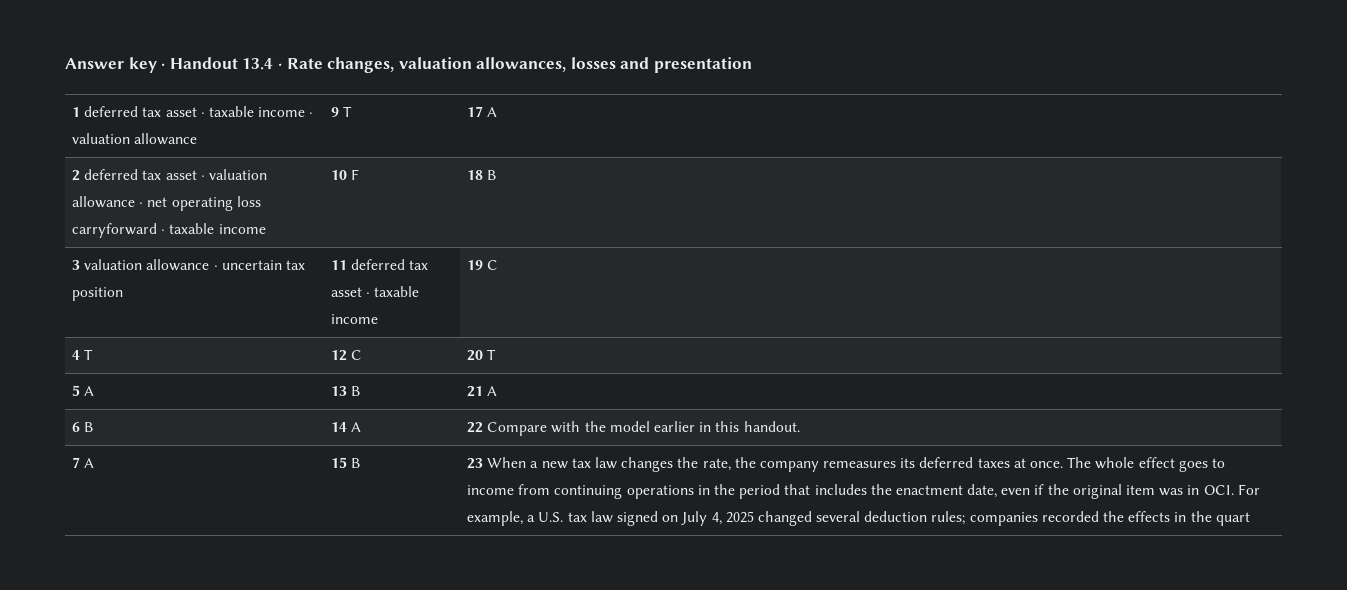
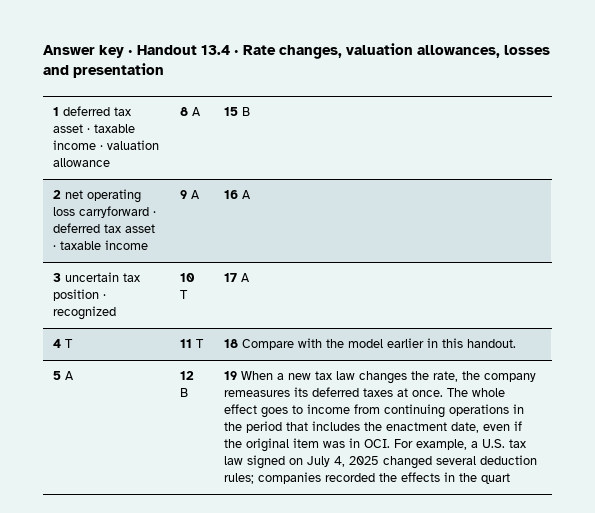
[331,106,353,117] [467,106,498,117] [72,169,268,181] [72,196,144,208] 9 T | 17 A // 2 deferred tax asset · valuation allowance · -> [180,107,202,116] [224,107,251,116] [53,190,62,199] 8 A | 15 B // 2
[169,223,266,234] [331,169,360,180] [467,170,498,180] [72,259,306,271] [72,287,124,301] [331,260,348,270] taxable income | 10 F | 18 B // 3 valuation allowance · uncertain tax position | 11 -> (157, 213) none
[467,260,499,270] [72,349,94,360] [331,350,363,361] [467,349,497,361] [72,385,95,396] [331,386,362,396] [467,386,498,397] [72,422,95,432] [331,422,362,432] [467,422,484,433] 19 C // 4 T | 12 C | 20 T // 5 A | 13 B | 21 A // 6 B | 14 A | 22 -> [180,190,201,199] [224,190,252,199] [53,272,141,282] [53,289,107,301] [53,306,117,320] [180,273,196,282] [180,290,189,299] [224,273,251,282] [53,339,74,348] [180,339,205,348] [224,339,239,348] 9 A | 16 A // 3 uncertain tax position · recognized | 10 T | 17 A // 4 T | 11 T | 18
[72,457,95,468] [331,457,362,468] [467,458,484,469] 7 A | 15 B | 23 -> [53,371,75,380] [180,371,195,380] [180,388,189,397] [224,371,238,380] 5 A | 12 B | 19

